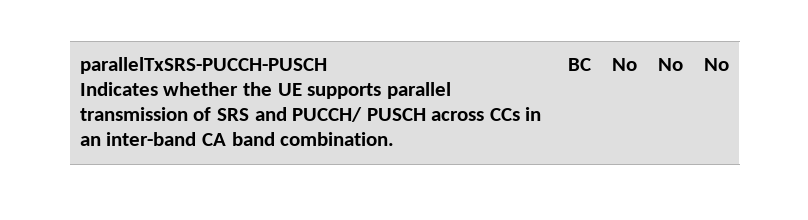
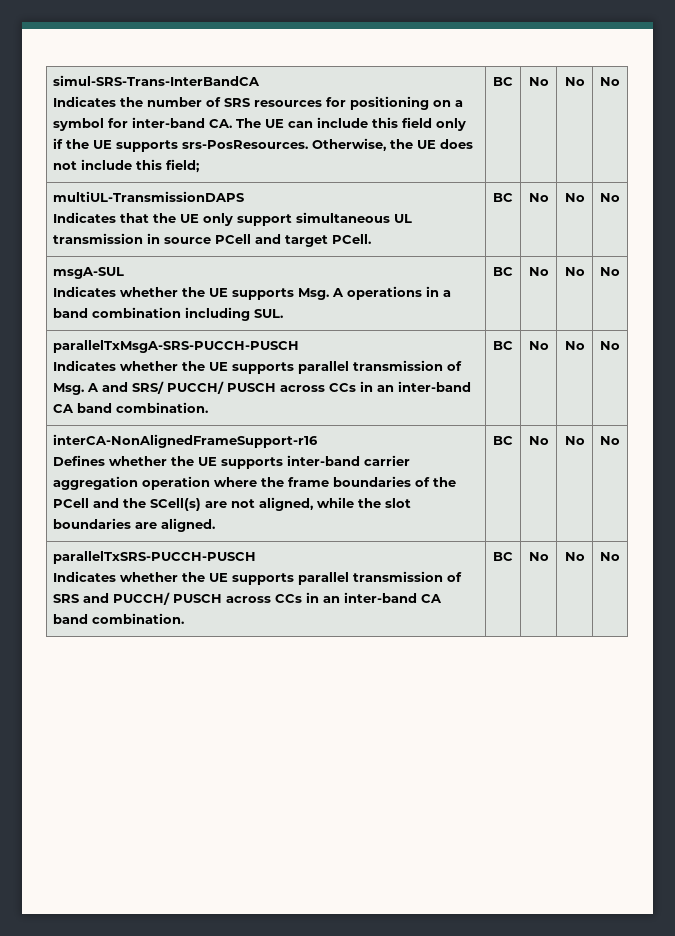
(79, 65) none -> [53,75,261,86] [53,96,464,110] [53,117,467,131] [53,138,474,152] [53,159,200,173] [493,77,513,86] [528,77,549,86] [564,77,585,86] [600,77,620,86] [53,191,245,202] [53,212,413,226] [53,233,372,247] [493,193,513,202] [528,193,549,202] [564,193,585,202] [600,193,620,202] [53,267,125,279] [53,286,452,300] [53,307,284,321] [493,267,513,276] [528,267,549,276] [564,267,585,276] [600,267,620,276] [53,340,300,353] [53,360,463,374] [53,381,472,395] [53,402,209,413] [493,341,513,350] [528,341,549,350] [564,341,585,350] [600,341,620,350] [53,434,319,448] [53,455,411,469] [53,476,457,490] [53,497,412,511] [53,518,216,532] [493,436,513,445] [528,436,549,445] [564,436,585,445] [600,436,620,445] simul-SRS-Trans-InterBandCA // Indicates the number of SRS resources for positioning on a symbol for inter-band CA. The UE can include this field only if the UE supports srs-PosResources. Otherwise, the UE does not include this field; | BC | No | No | No // multiUL-TransmissionDAPS // Indicates that the UE only support simultaneous UL transmission in source PCell and target PCell. | BC | No | No | No // msgA-SUL // Indicates whether the UE supports Msg. A operations in a band combination including SUL. | BC | No | No | No // parallelTxMsgA-SRS-PUCCH-PUSCH // Indicates whether the UE supports parallel transmission of Msg. A and SRS/ PUCCH/ PUSCH across CCs in an inter-band CA band combination. | BC | No | No | No // interCA-NonAlignedFrameSupport-r16 // Defines whether the UE supports inter-band carrier aggregation operation where the frame boundaries of the PCell and the SCell(s) are not aligned, while the slot boundaries are aligned. | BC | No | No | No //

